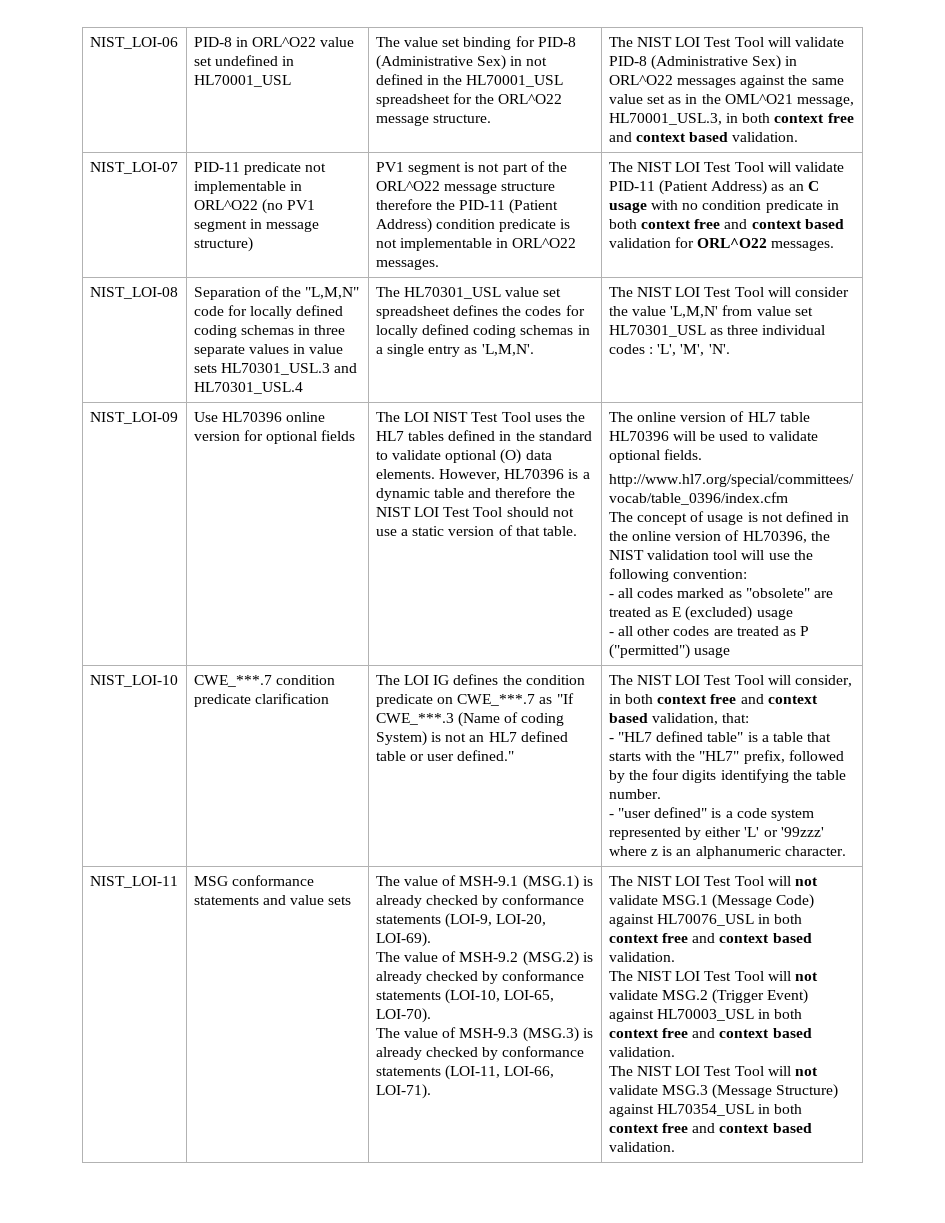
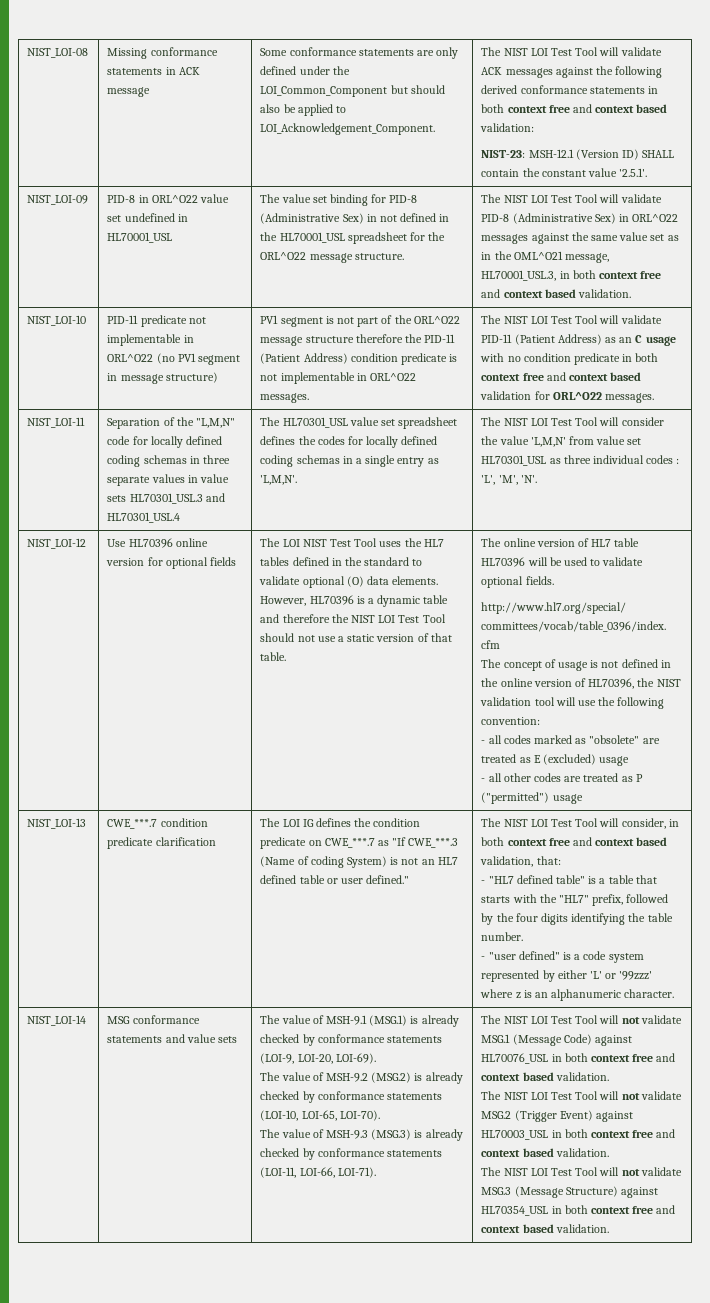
[89,37,178,49] NIST_LOI-06 -> [27,48,89,58] [107,47,218,59] [107,67,200,75] [107,87,151,97] [260,47,459,59] [260,66,350,75] [260,85,445,97] [260,104,346,116] [260,123,436,135] [481,47,662,56] [481,66,663,78] [481,85,658,94] [481,104,668,113] [480,123,535,132] [481,149,675,160] [481,168,648,177] [27,195,89,205] NIST_LOI-08 | Missing conformance statements in ACK message | Some conformance statements are only defined under the LOI_Common_Component but should also be applied to LOI_Acknowledgement_Component. | The NIST LOI Test Tool will validate ACK messages against the following derived conformance statements in both context free and context based validation: // NIST-23: MSH-12.1 (Version ID) SHALL contain the constant value '2.5.1'. // NIST_LOI-09
[89,162,178,174] NIST_LOI-07 -> [27,315,87,326] NIST_LOI-10
[89,287,178,299] NIST_LOI-08 -> [27,417,86,428] NIST_LOI-11
[89,412,178,424] NIST_LOI-09 -> [27,538,87,549] NIST_LOI-12
[89,675,178,687] NIST_LOI-10 -> [27,818,87,829] NIST_LOI-13
[89,876,178,888] NIST_LOI-11 -> [27,1015,87,1026] NIST_LOI-14

